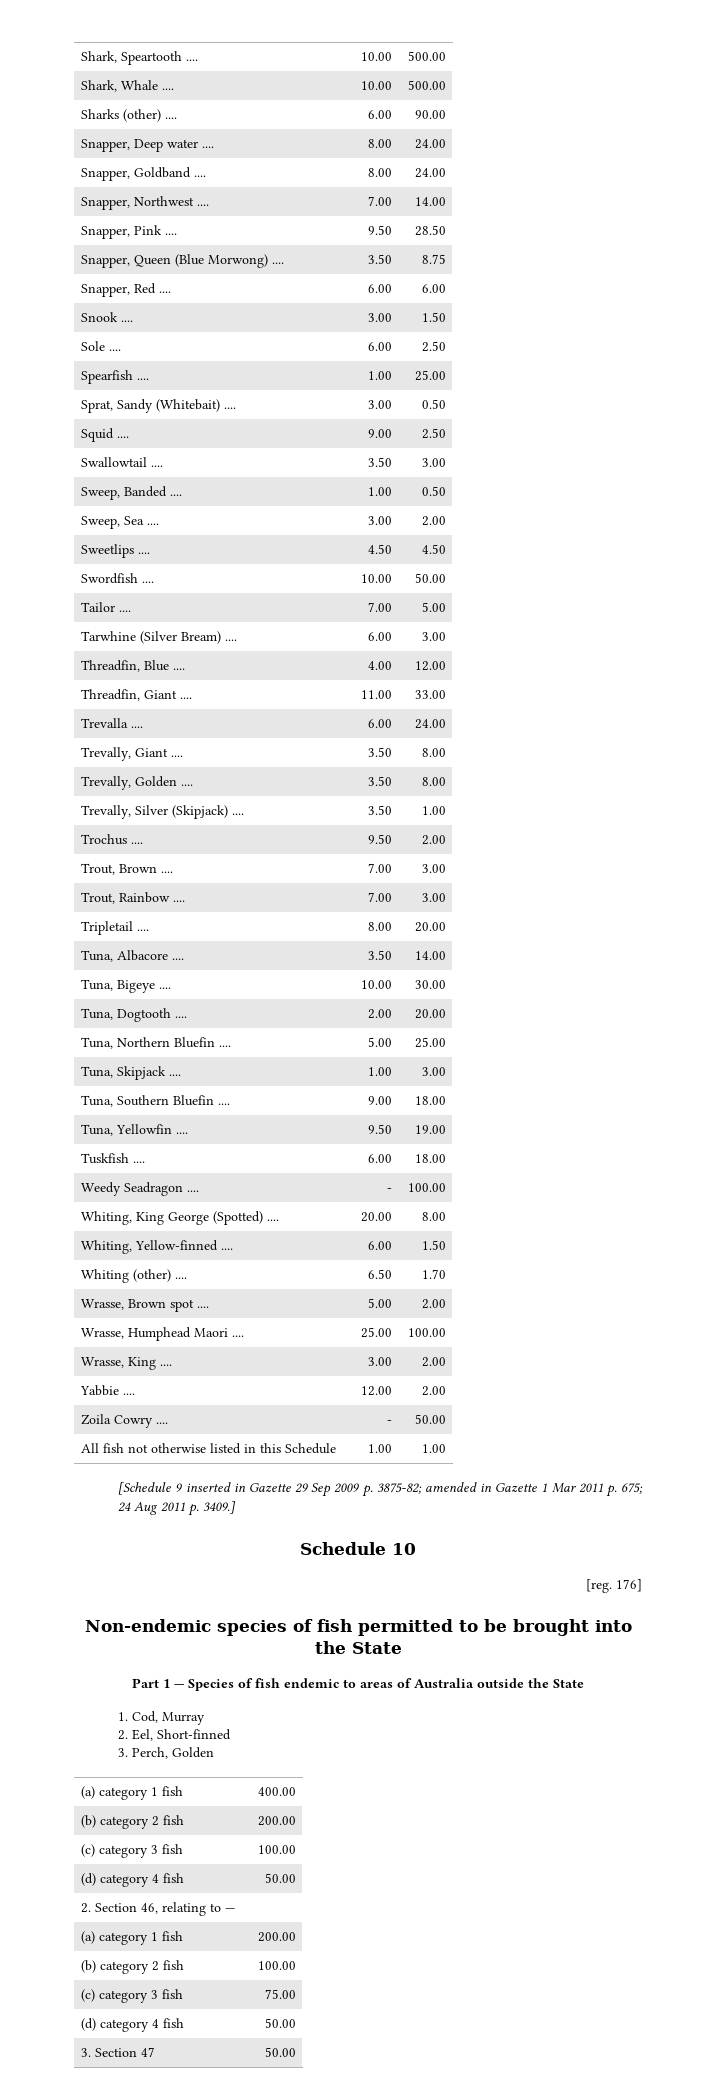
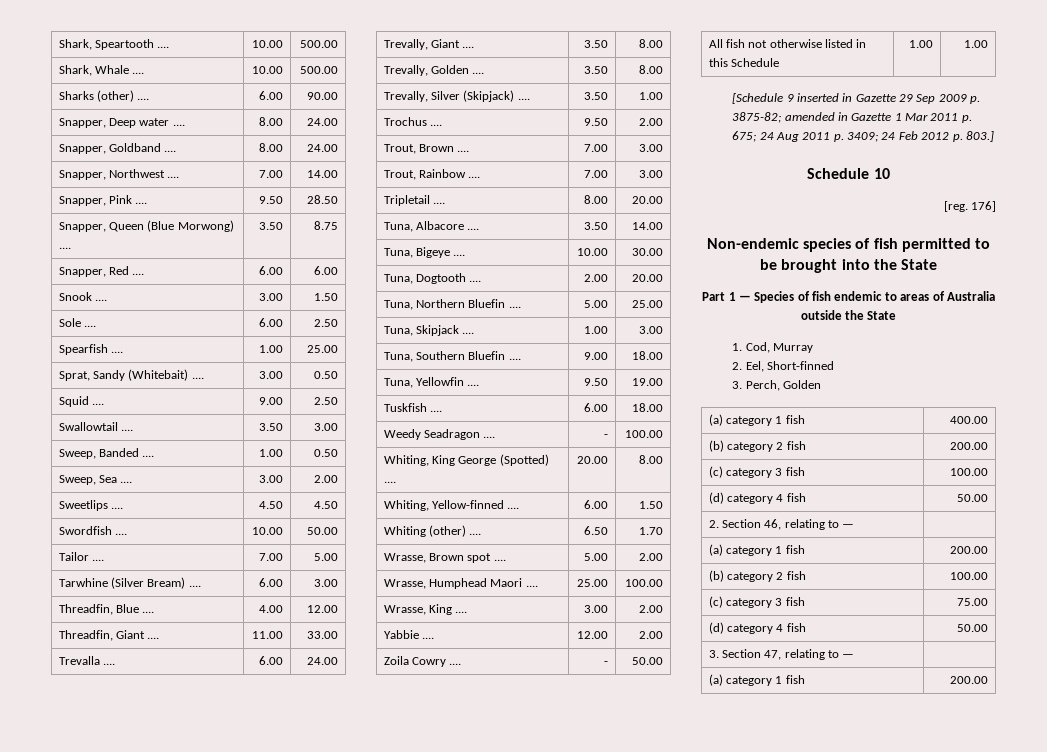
[203,1501,237,1514] 3409.] -> [847,131,994,142] 3409; 24 Feb 2012 p. 803.]
[141,2047,156,2057] [264,2047,296,2057] 47 | 50.00 -> [764,649,855,660] [708,674,805,686] [950,676,989,684] 47, relating to — | // (a) category 1 fish | 200.00

